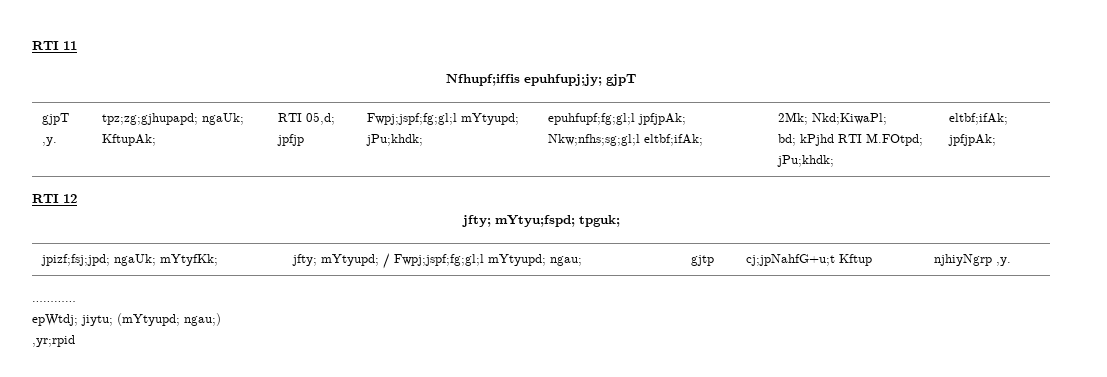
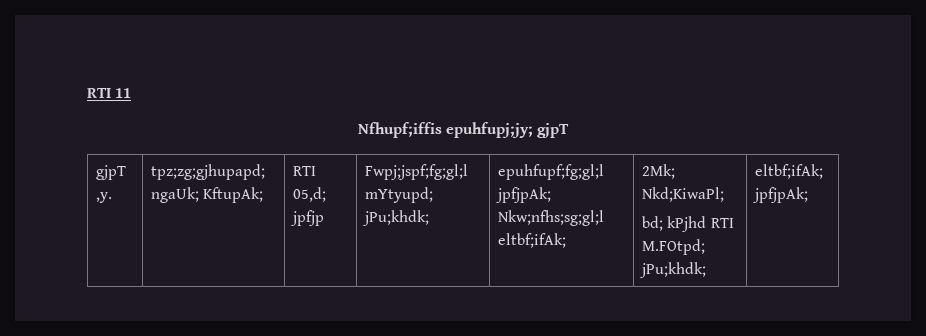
[32,194,77,203] [461,215,620,227] [40,254,218,266] [291,253,582,269] [690,255,714,266] [745,254,872,266] [933,254,1011,266] [32,301,76,302] [32,313,221,326] [32,335,75,347] // RTI 12 // jfty; mYtyu;fspd; tpguk; // jpizf;fsj;jpd; ngaUk; mYtyfKk; | jfty; mYtyupd; / Fwpj;jspf;fg;gl;l mYtyupd; ngau; | gjtp | cj;jpNahfG+u;t Kftup | njhiyNgrp ,y. // ………… // epWtdj; jiytu; (mYtyupd; ngau;) // ,yr;rpid -> (808, 195) none

